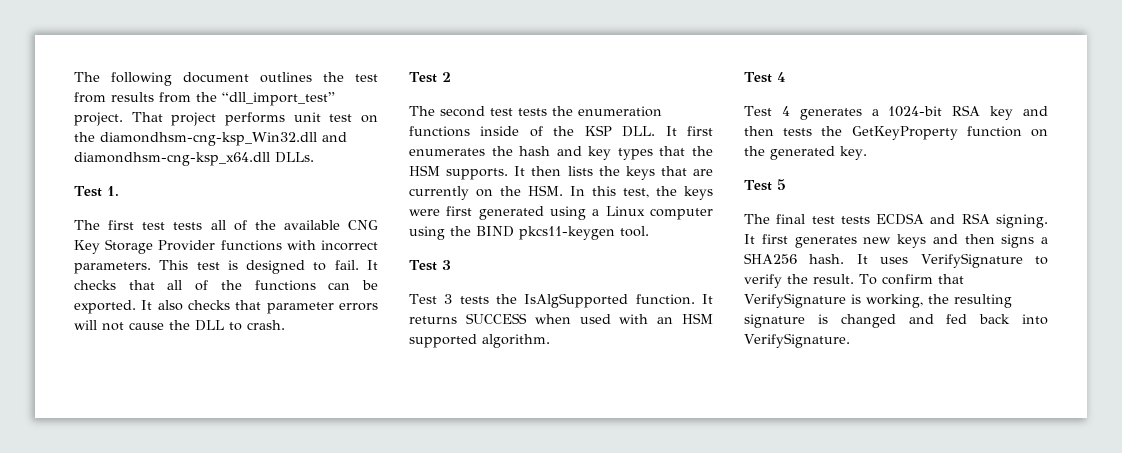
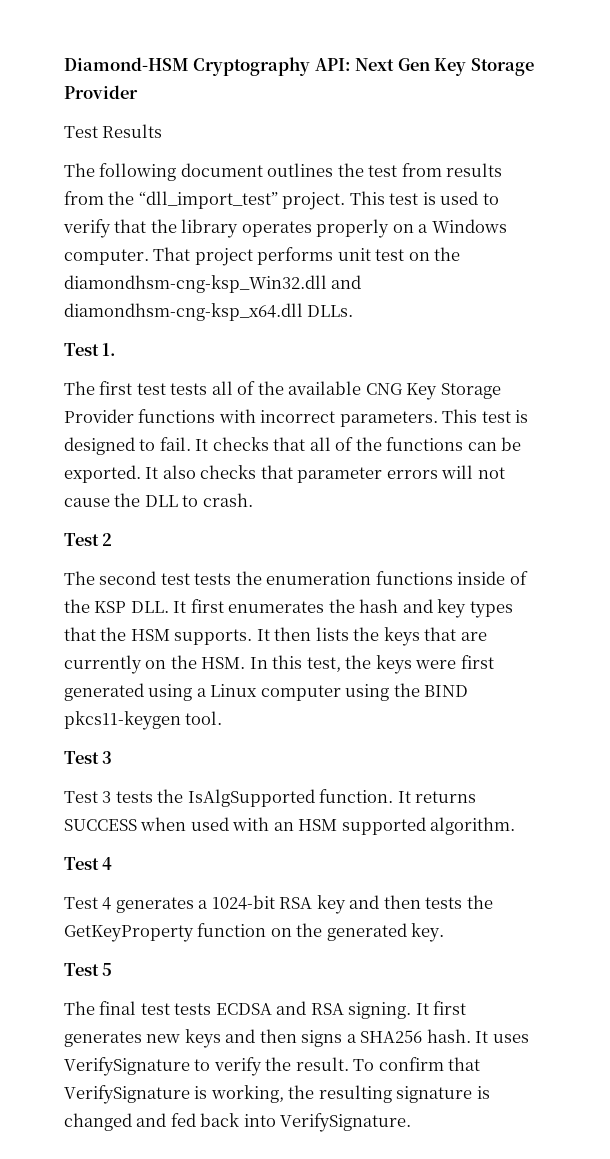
(74, 77) none -> [64,57,534,76] [64,85,138,99] [64,124,163,138] Diamond-HSM Cryptography API: Next Gen Key Storage Provider // Test Results //
(123, 119) none -> [349,191,499,205] [63,219,507,238] [64,249,149,265] This test is used to verify that the library operates properly on a Windows computer.

